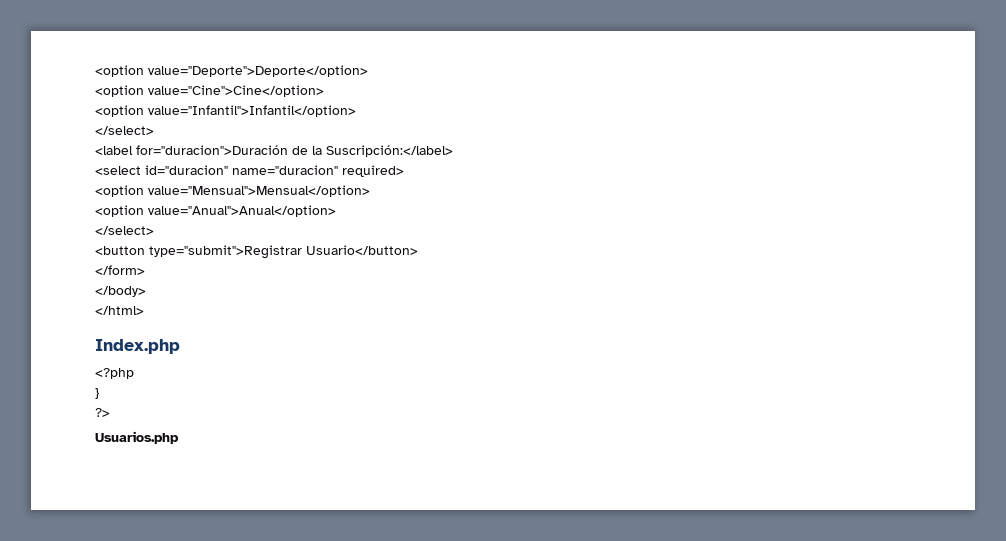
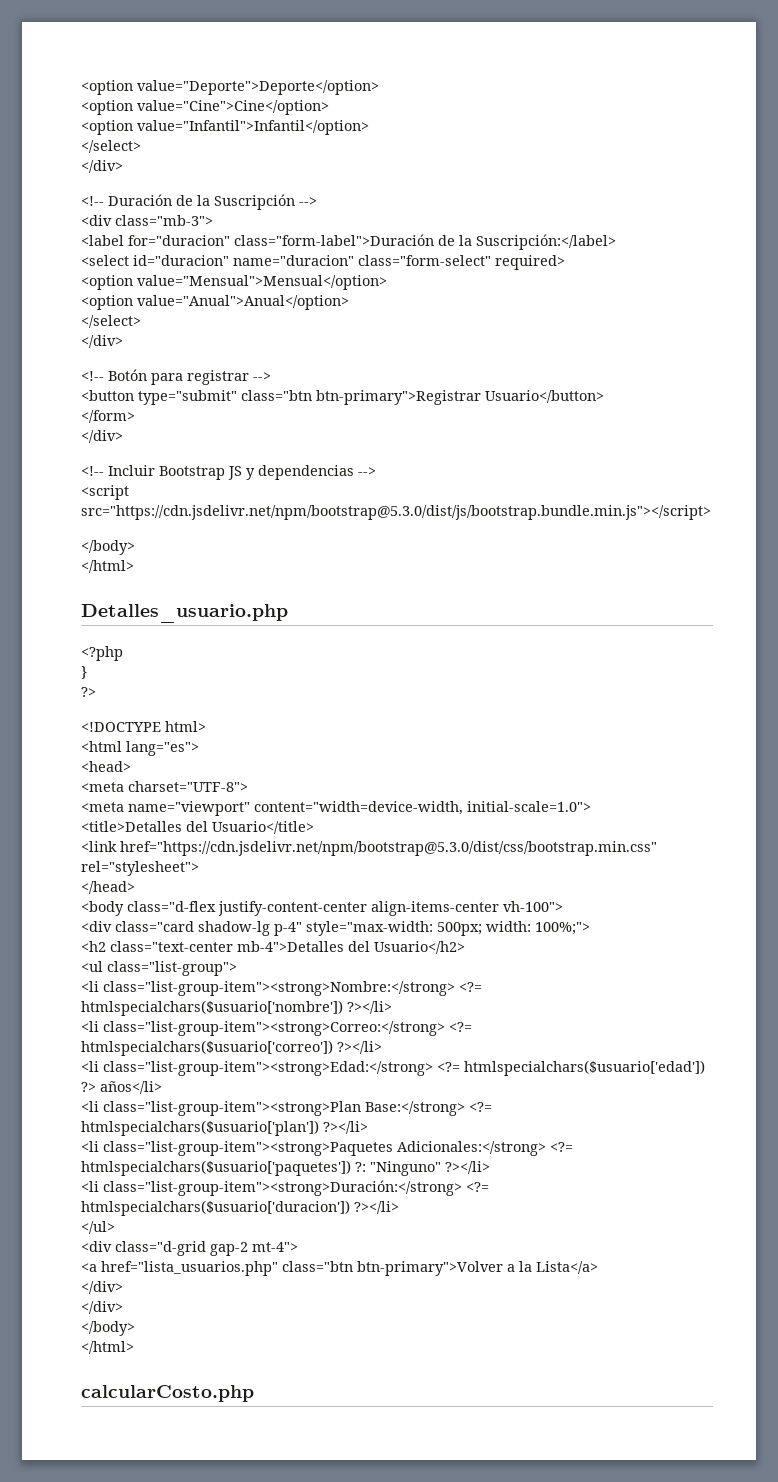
(154, 130) none -> [81,160,123,173] [81,194,317,210] [81,215,213,226] // </div> // <!-- Duración de la Suscripción --> // <div class="mb-3">
[136,145,288,155] for="duracion">Duración -> [128,234,434,246] for="duracion" class="form-label">Duración
(338, 170) none -> [358,255,491,266] class="form-select"
[95,245,418,259] [95,265,145,275] [95,286,146,297] [95,306,144,315] [95,339,180,354] <button type="submit">Registrar Usuario</button> // </form> // </body> // </html> // Index.php -> [81,335,123,348] [81,369,271,385] [81,390,604,405] [81,410,135,423] [81,430,123,443] [81,465,376,480] [81,485,129,500] [81,505,711,520] [81,540,135,555] [81,560,134,573] [81,604,288,623] </div> // <!-- Botón para registrar --> // <button type="submit" class="btn btn-primary">Registrar Usuario</button> // </form> // </div> // <!-- Incluir Bootstrap JS y dependencias --> // <script src="https://cdn.jsdelivr.net/npm/bootstrap@5.3.0/dist/js/bootstrap.bundle.min.js"></script> // </body> // </html> // Detalles_usuario.php
[95,431,179,444] Usuarios.php -> [81,721,206,732] [81,741,199,756] [81,761,131,772] [81,781,248,792] [81,801,591,816] [81,821,314,834] [81,841,657,856] [81,861,199,876] [81,881,135,894] [81,901,563,916] [81,921,590,936] [81,941,465,954] [81,961,237,976] [81,981,482,996] [81,1000,392,1016] [81,1021,472,1036] [81,1040,382,1056] [81,1060,705,1076] [81,1081,162,1094] [81,1101,492,1116] [81,1120,368,1136] [81,1141,573,1156] [81,1160,490,1176] [81,1180,489,1196] [81,1200,399,1216] [81,1221,115,1234] [81,1241,298,1256] [81,1261,598,1276] [81,1281,123,1294] [81,1301,123,1314] [81,1321,135,1336] [81,1341,134,1354] [81,1385,254,1402] <!DOCTYPE html> // <html lang="es"> // <head> // <meta charset="UTF-8"> // <meta name="viewport" content="width=device-width, initial-scale=1.0"> // <title>Detalles del Usuario</title> // <link href="https://cdn.jsdelivr.net/npm/bootstrap@5.3.0/dist/css/bootstrap.min.css" rel="stylesheet"> // </head> // <body class="d-flex justify-content-center align-items-center vh-100"> // <div class="card shadow-lg p-4" style="max-width: 500px; width: 100%;"> // <h2 class="text-center mb-4">Detalles del Usuario</h2> // <ul class="list-group"> // <li class="list-group-item"><strong>Nombre:</strong> <?= htmlspecialchars($usuario['nombre']) ?></li> // <li class="list-group-item"><strong>Correo:</strong> <?= htmlspecialchars($usuario['correo']) ?></li> // <li class="list-group-item"><strong>Edad:</strong> <?= htmlspecialchars($usuario['edad']) ?> años</li> // <li class="list-group-item"><strong>Plan Base:</strong> <?= htmlspecialchars($usuario['plan']) ?></li> // <li class="list-group-item"><strong>Paquetes Adicionales:</strong> <?= htmlspecialchars($usuario['paquetes']) ?: "Ninguno" ?></li> // <li class="list-group-item"><strong>Duración:</strong> <?= htmlspecialchars($usuario['duracion']) ?></li> // </ul> // <div class="d-grid gap-2 mt-4"> // <a href="lista_usuarios.php" class="btn btn-primary">Volver a la Lista</a> // </div> // </div> // </body> // </html> // calcularCosto.php

